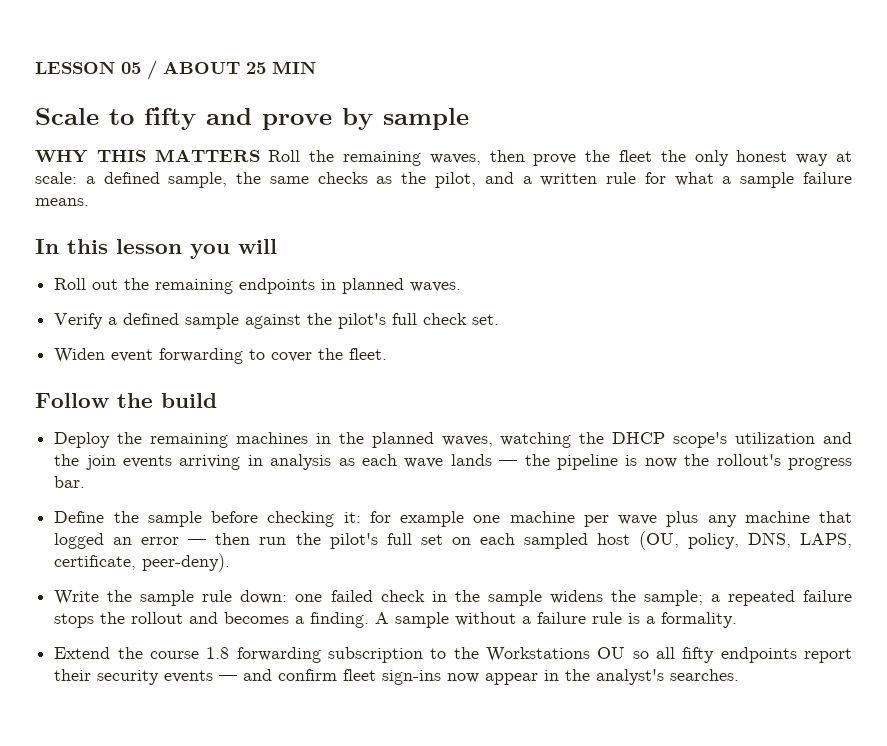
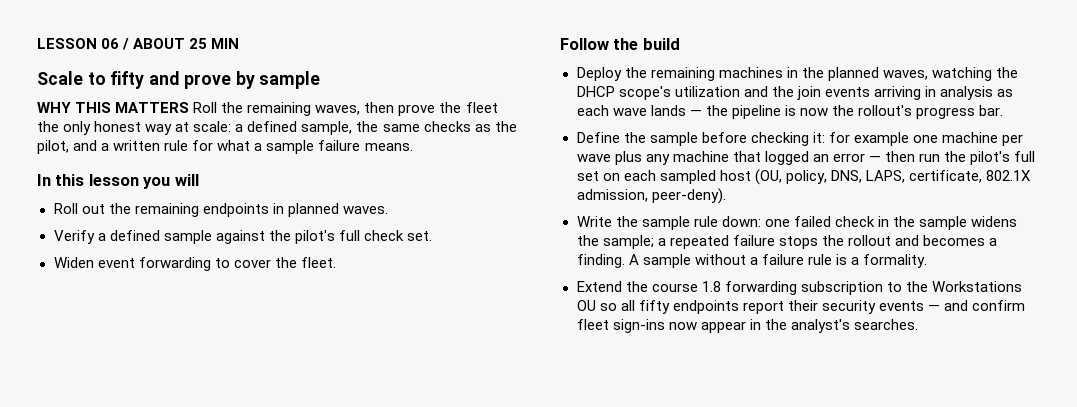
[121,62,141,74] 05 -> [101,38,120,49] 06
(137, 562) none -> [986,170,1031,181] [576,189,648,202] 802.1X admission,

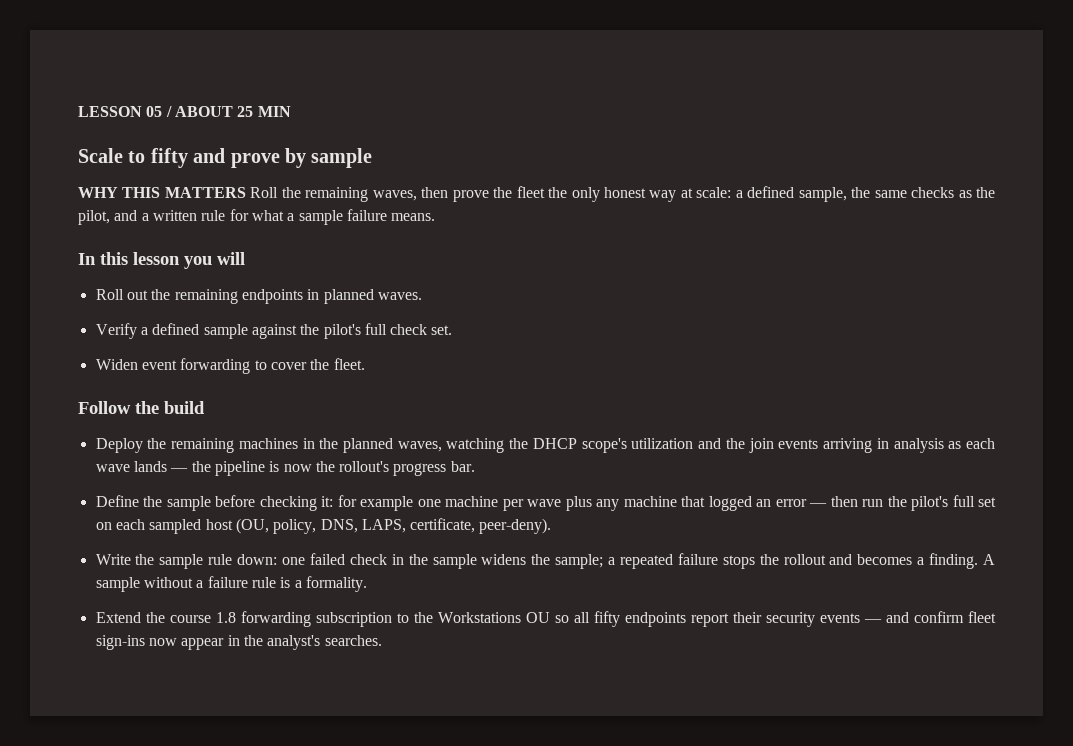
[101,38,120,49] 06 -> [146,106,163,117] 05
[986,170,1031,181] [576,189,648,202] 802.1X admission, -> (476, 525) none

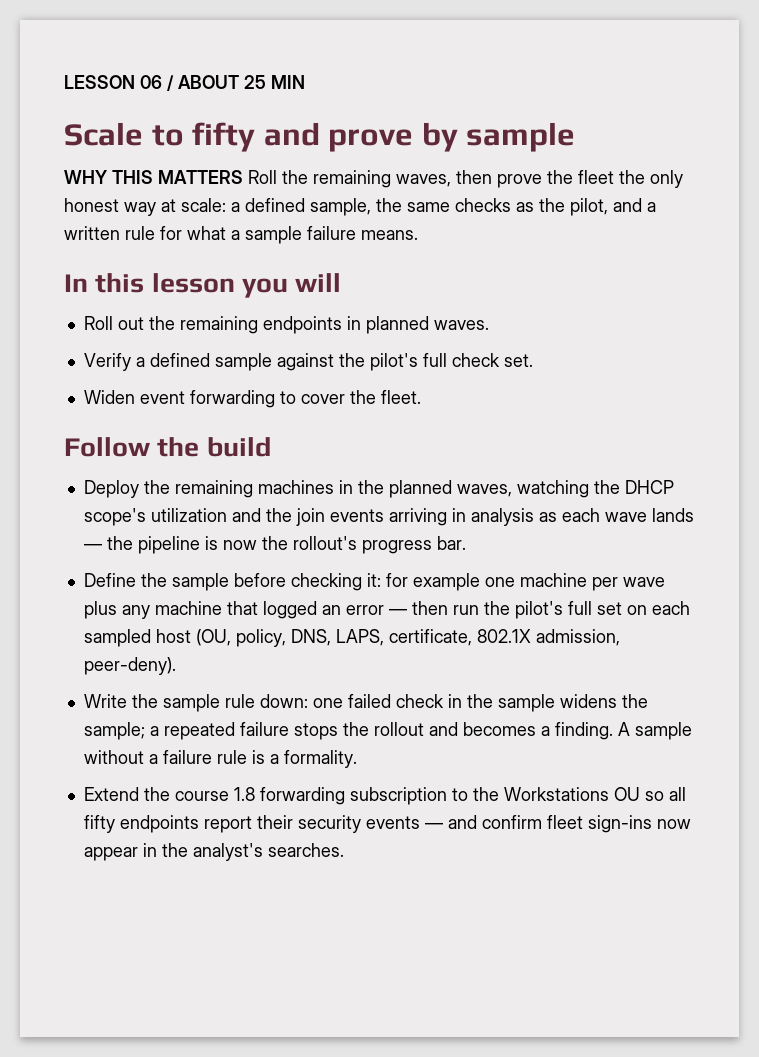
[146,106,163,117] 05 -> [140,75,162,89] 06
(476, 525) none -> [476,629,620,646] 802.1X admission,

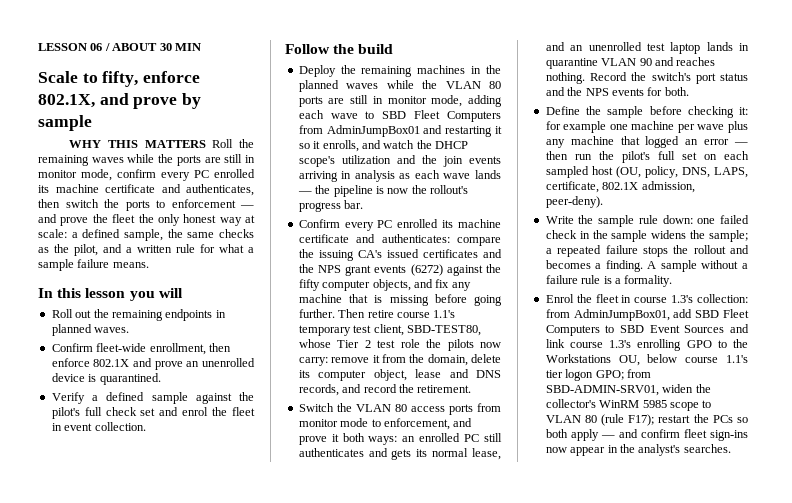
[244,75,266,89] 25 -> [159,43,172,51] 30
[192,122,256,152] fifty -> [102,71,201,87] [38,94,95,108] fifty, enforce 802.1X,
[396,170,492,187] waves, then -> [91,154,256,166] [38,169,255,181] [38,184,254,196] [38,199,254,211] [38,214,57,223] waves while the ports are still in monitor mode, confirm every PC enrolled its machine certificate and authenticates, then switch the ports to enforcement — and
(489, 325) none -> [51,343,231,355] [51,358,256,370] [51,373,161,385] // Confirm fleet-wide enrollment, then enforce 802.1X and prove an unenrolled device is quarantined.
[503,354,533,367] [83,390,421,408] set. // Widen event forwarding to cover the fleet. -> [140,407,255,416] [51,422,146,431] set and enrol the fleet in event collection.
[456,480,589,498] waves, watching -> [346,80,501,89] [298,95,502,107] [298,110,501,122] [298,125,502,137] [298,140,415,152] waves while the VLAN 80 ports are still in monitor mode, adding each wave to SBD Fleet Computers from AdminJumpBox01 and restarting it so it enrolls, and watch
(466, 543) none -> [298,219,501,231] [298,234,501,246] [298,249,502,261] [298,264,501,276] [298,279,471,291] [298,294,502,306] [298,309,456,318] [298,324,481,336] [298,339,501,351] [298,354,501,366] [298,369,501,381] [298,384,472,396] [298,403,501,415] [298,418,473,430] [298,433,502,445] [298,448,501,460] [545,42,749,54] [545,57,716,69] [545,72,748,84] [545,87,689,96] // Confirm every PC enrolled its machine certificate and authenticates: compare the issuing CA's issued certificates and the NPS grant events (6272) against the fifty computer objects, and fix any machine that is missing before going further. Then retire course 1.1's temporary test client, SBD-TEST80, whose Tier 2 test role the pilots now carry: remove it from the domain, delete its computer object, lease and DNS records, and record the retirement. // Switch the VLAN 80 access ports from monitor mode to enforcement, and prove it both ways: an enrolled PC still authenticates and gets its normal lease, and an unenrolled test laptop lands in quarantine VLAN 90 and reaches nothing. Record the switch's port status and the NPS events for both.
[83,787,686,805] [83,815,420,833] Extend the course 1.8 forwarding subscription to the Workstations OU so all fifty endpoints report their security events -> [545,294,748,303] [545,309,749,321] [545,324,749,336] [545,339,748,351] [545,354,748,366] [545,369,651,381] [545,384,711,396] [545,399,712,411] [545,414,748,426] [545,429,599,441] Enrol the fleet in course 1.3's collection: from AdminJumpBox01, add SBD Fleet Computers to SBD Event Sources and link course 1.3's enrolling GPO to the Workstations OU, below course 1.1's tier logon GPO; from SBD-ADMIN-SRV01, widen the collector's WinRM 5985 scope to VLAN 80 (rule F17); restart the PCs so both apply

